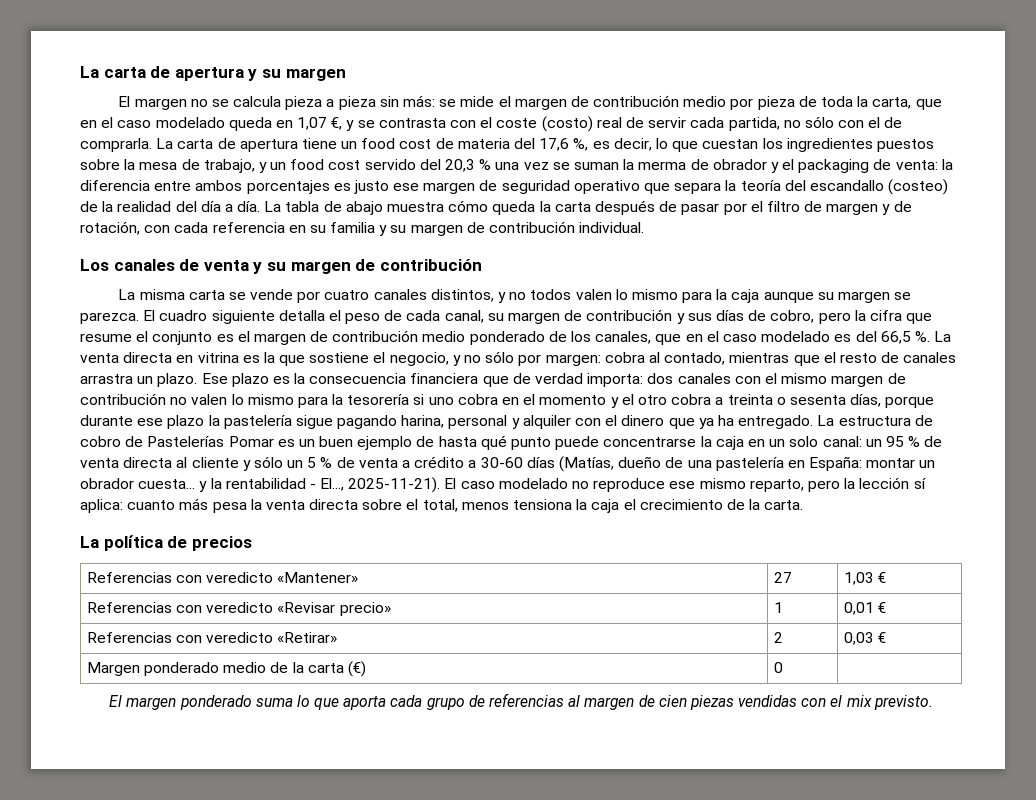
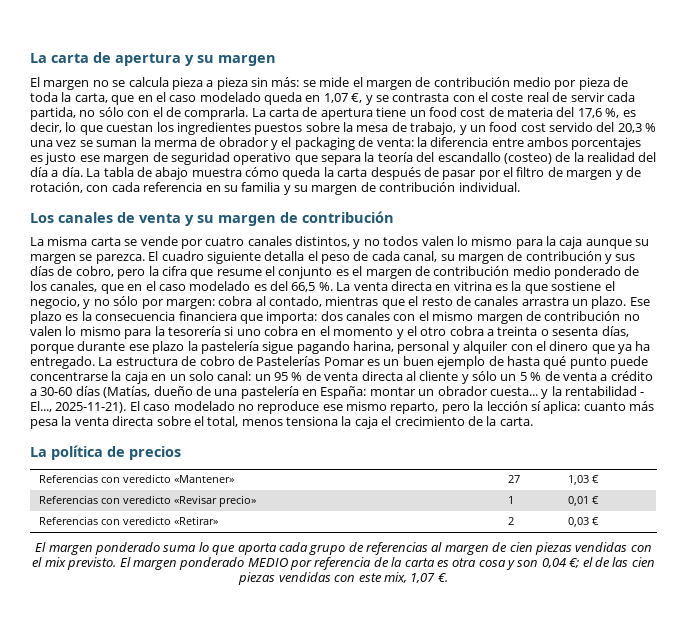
[541,116,593,132] (costo) -> (524, 97) none
[512,373,584,384] de verdad -> (263, 319) none
[86,661,367,677] [773,662,783,673] // Margen ponderado medio de la carta (€) | 0 | -> (599, 521) none
(933, 702) none -> [119,557,655,570] [238,572,448,585] El margen ponderado MEDIO por referencia de la carta es otra cosa y son 0,04 €; el de las cien piezas vendidas con este mix, 1,07 €.

